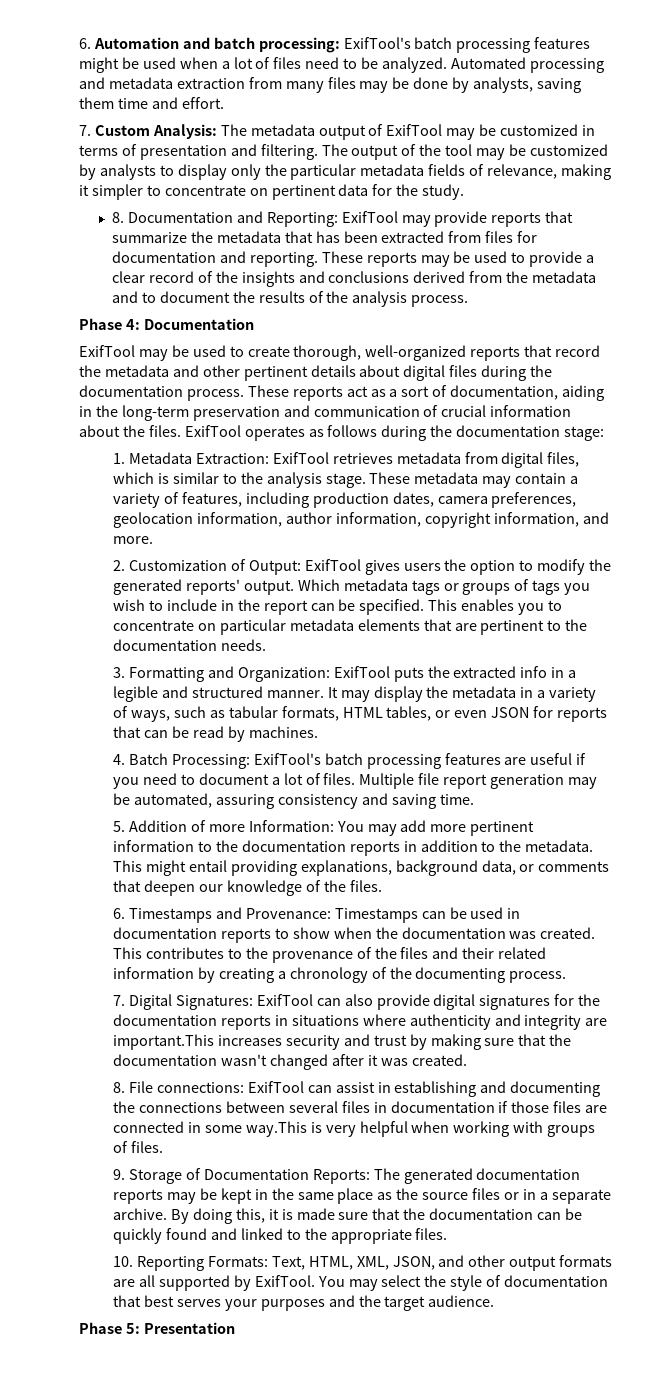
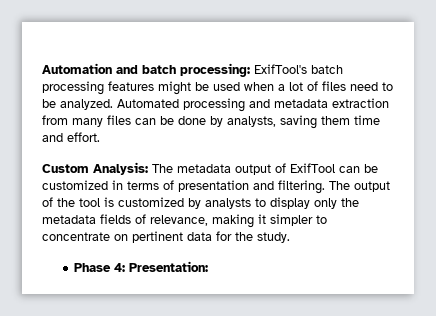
[79,38,91,49] 6. -> (42, 68) none
[359,81,389,93] may -> [135,118,156,125] can
[79,125,91,136] 7. -> (100, 137) none
[446,128,476,140] may -> [339,166,360,173] can
[476,144,527,160] may be -> [104,197,114,207] is
[290,164,357,180] particular -> (359, 202) none
[111,211,574,227] [111,231,538,243] [111,251,595,267] [111,271,597,287] [111,291,469,307] [79,318,254,330] [79,345,601,361] [79,365,553,381] [79,385,605,401] [79,405,572,421] [79,425,605,441] [113,452,580,468] [113,472,579,488] [113,492,577,508] [113,512,609,528] [113,536,154,544] [113,559,612,575] [113,579,591,595] [113,599,563,615] [113,619,588,635] [113,639,266,651] [113,666,577,682] [113,686,597,702] [113,706,608,722] [113,726,318,742] [113,753,587,769] [113,773,598,789] [113,793,474,809] [113,820,535,836] [113,840,594,856] [113,860,610,876] [113,880,382,896] [113,907,521,923] [113,927,596,943] [113,947,547,963] [113,967,567,983] [113,994,601,1010] [113,1014,608,1030] [113,1034,572,1050] [113,1054,467,1070] [113,1081,601,1097] [113,1101,608,1113] [113,1121,596,1137] [113,1141,163,1153] [113,1168,581,1184] [113,1188,611,1204] [113,1208,583,1224] [113,1228,448,1244] [113,1255,613,1271] [113,1275,609,1291] [113,1295,495,1311] [79,1322,235,1334] 8. Documentation and Reporting: ExifTool may provide reports that summarize the metadata that has been extracted from files for documentation and reporting. These reports may be used to provide a clear record of the insights and conclusions derived from the metadata and to document the results of the analysis process. // Phase 4: Documentation // ExifTool may be used to create thorough, well-organized reports that record the metadata and other pertinent details about digital files during the documentation process. These reports act as a sort of documentation, aiding in the long-term preservation and communication of crucial information about the files. ExifTool operates as follows during the documentation stage: // 1. Metadata Extraction: ExifTool retrieves metadata from digital files, which is similar to the analysis stage. These metadata may contain a variety of features, including production dates, camera preferences, geolocation information, author information, copyright information, and more. // 2. Customization of Output: ExifTool gives users the option to modify the generated reports' output. Which metadata tags or groups of tags you wish to include in the report can be specified. This enables you to concentrate on particular metadata elements that are pertinent to the documentation needs. // 3. Formatting and Organization: ExifTool puts the extracted info in a legible and structured manner. It may display the metadata in a variety of ways, such as tabular formats, HTML tables, or even JSON for reports that can be read by machines. // 4. Batch Processing: ExifTool's batch processing features are useful if you need to document a lot of files. Multiple file report generation may be automated, assuring consistency and saving time. // 5. Addition of more Information: You may add more pertinent information to the documentation reports in addition to the metadata. This might entail providing explanations, background data, or comments that deepen our knowledge of the files. // 6. Timestamps and Provenance: Timestamps can be used in documentation reports to show when the documentation was created. This contributes to the provenance of the files and their related information by creating a chronology of the documenting process. // 7. Digital Signatures: ExifTool can also provide digital signatures for the documentation reports in situations where authenticity and integrity are important.This increases security and trust by making sure that the documentation wasn't changed after it was created. // 8. File connections: ExifTool can assist in establishing and documenting the connections between several files in documentation if those files are connected in some way.This is very helpful when working with groups of files. // 9. Storage of Documentation Reports: The generated documentation reports may be kept in the same place as the source files or in a separate archive. By doing this, it is made sure that the documentation can be quickly found and linked to the appropriate files. // 10. Reporting Formats: Text, HTML, XML, JSON, and other output formats are all supported by ExifTool. You may select the style of documentation that best serves your purposes and the target audience. // Phase 5: Presentation -> [74,261,209,272] Phase 4: Presentation:

